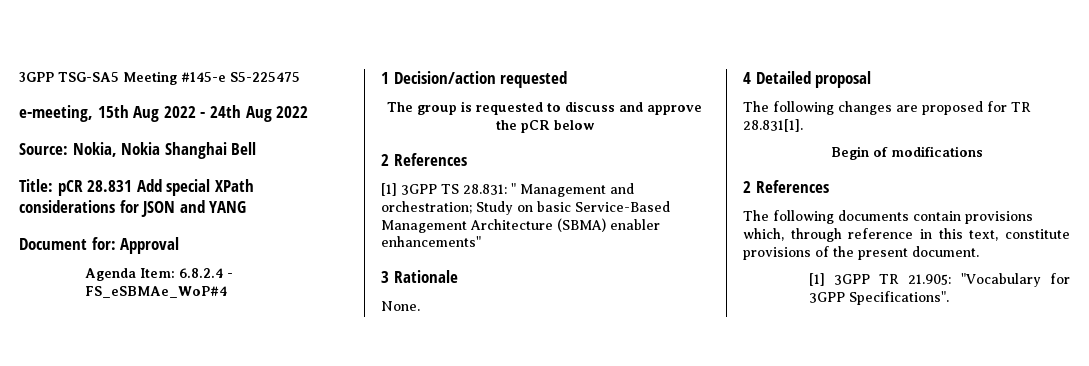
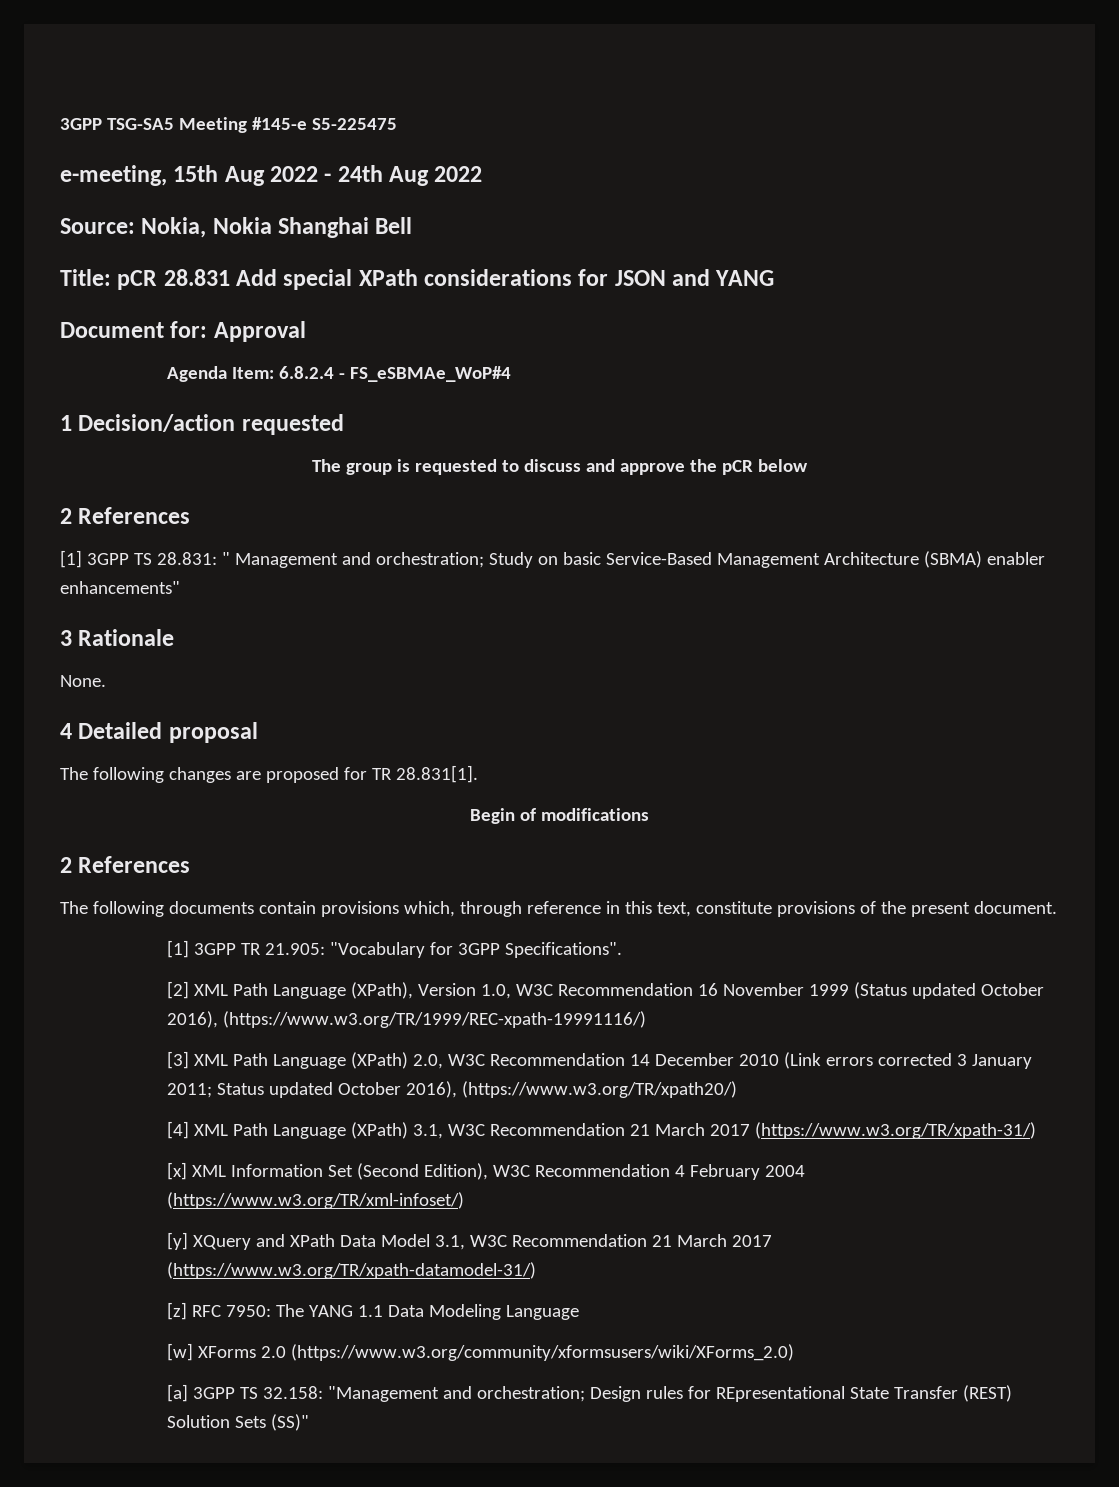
(949, 298) none -> [166,981,1044,999] [166,1011,646,1028] [166,1051,1032,1069] [166,1081,737,1098] [166,1121,1036,1139] [166,1162,805,1180] [166,1192,464,1209] [166,1232,772,1250] [166,1262,536,1279] [166,1302,579,1320] [166,1343,794,1361] [166,1384,1012,1402] [166,1414,309,1431] // [2] XML Path Language (XPath), Version 1.0, W3C Recommendation 16 November 1999 (Status updated October 2016), (https://www.w3.org/TR/1999/REC-xpath-19991116/) // [3] XML Path Language (XPath) 2.0, W3C Recommendation 14 December 2010 (Link errors corrected 3 January 2011; Status updated October 2016), (https://www.w3.org/TR/xpath20/) // [4] XML Path Language (XPath) 3.1, W3C Recommendation 21 March 2017 (https://www.w3.org/TR/xpath-31/) // [x] XML Information Set (Second Edition), W3C Recommendation 4 February 2004 (https://www.w3.org/TR/xml-infoset/) // [y] XQuery and XPath Data Model 3.1, W3C Recommendation 21 March 2017 (https://www.w3.org/TR/xpath-datamodel-31/) // [z] RFC 7950: The YANG 1.1 Data Modeling Language // [w] XForms 2.0 (https://www.w3.org/community/xformsusers/wiki/XForms_2.0) // [a] 3GPP TS 32.158: "Management and orchestration; Design rules for REpresentational State Transfer (REST) Solution Sets (SS)"

